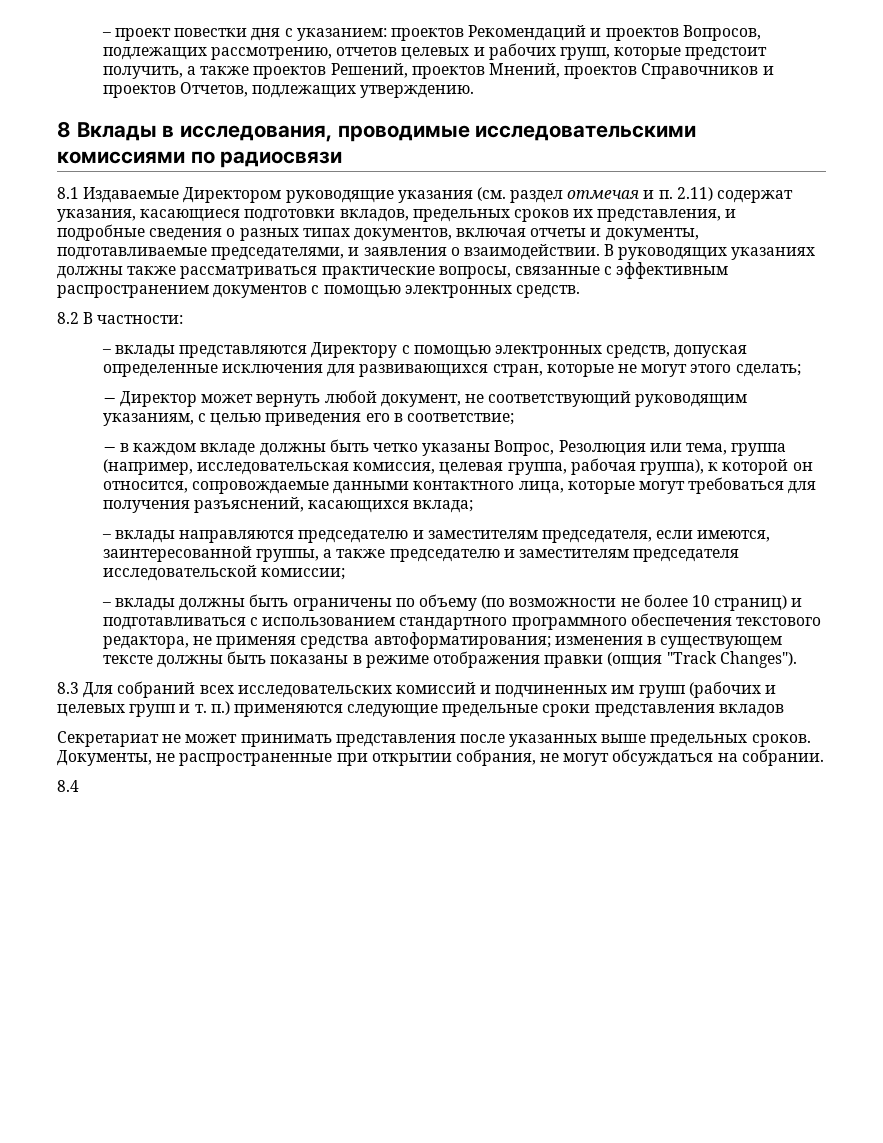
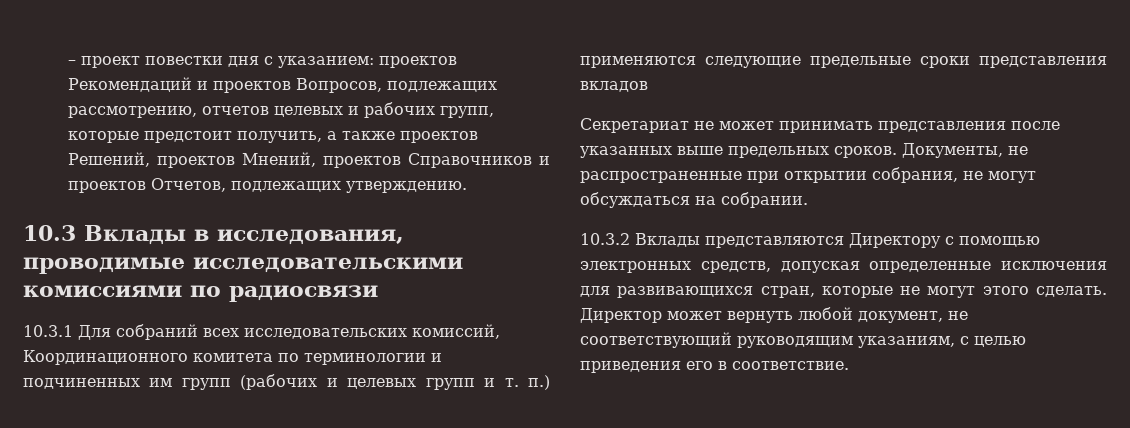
[57,121,71,138] 8 -> [23,225,76,241] 10.3
[57,187,794,203] [57,209,737,222] [57,224,699,241] [57,244,816,260] [57,262,729,279] [57,285,580,298] [57,312,184,324] [101,342,748,358] [102,364,801,377] [102,390,748,407] [102,413,515,426] [102,439,787,456] [102,458,813,475] [102,477,817,494] [102,497,474,513] [101,530,771,543] [102,546,740,562] [102,565,346,581] [101,594,803,611] [102,613,822,630] [102,632,783,649] [102,651,797,668] [57,681,476,698] 8.1 Издаваемые Директором руководящие указания (см. раздел отмечая и п. 2.11) содержат указания, касающиеся подготовки вкладов, предельных сроков их представления, и подробные сведения о разных типах документов, включая отчеты и документы, подготавливаемые председателями, и заявления о взаимодействии. В руководящих указаниях должны также рассматриваться практические вопросы, связанные с эффективным распространением документов с помощью электронных средств. // 8.2 В частности: // – вклады представляются Директору с помощью электронных средств, допуская определенные исключения для развивающихся стран, которые не могут этого сделать; // − Директор может вернуть любой документ, не соответствующий руководящим указаниям, с целью приведения его в соответствие; // − в каждом вкладе должны быть четко указаны Вопрос, Резолюция или тема, группа (например, исследовательская комиссия, целевая группа, рабочая группа), к которой он относится, сопровождаемые данными контактного лица, которые могут требоваться для получения разъяснений, касающихся вклада; // – вклады направляются председателю и заместителям председателя, если имеются, заинтересованной группы, а также председателю и заместителям председателя исследовательской комиссии; // – вклады должны быть ограничены по объему (по возможности не более 10 страниц) и подготавливаться с использованием стандартного программного обеспечения текстового редактора, не применяя средства автоформатирования; изменения в существующем тексте должны быть показаны в режиме отображения правки (опция "Track Changes"). // 8.3 Для собраний всех исследовательских комиссий -> [23,324,500,340] [23,350,426,365] 10.3.1 Для собраний всех исследовательских комиссий, Координационного комитета по терминологии
[57,780,79,792] 8.4 -> [580,233,1040,248] [580,261,1107,273] [580,286,1107,298] [580,307,968,323] [580,332,1026,348] [580,361,849,373] 10.3.2 Вклады представляются Директору с помощью электронных средств, допуская определенные исключения для развивающихся стран, которые не могут этого сделать. Директор может вернуть любой документ, не соответствующий руководящим указаниям, с целью приведения его в соответствие.

